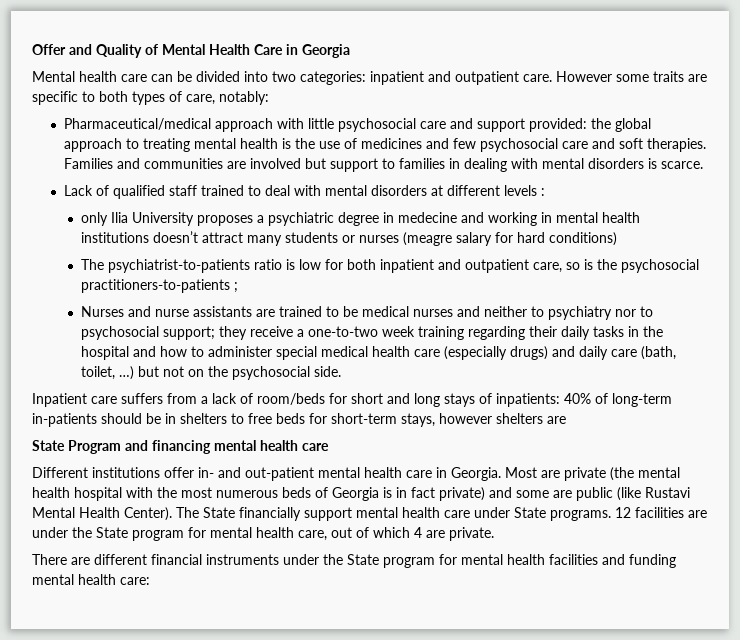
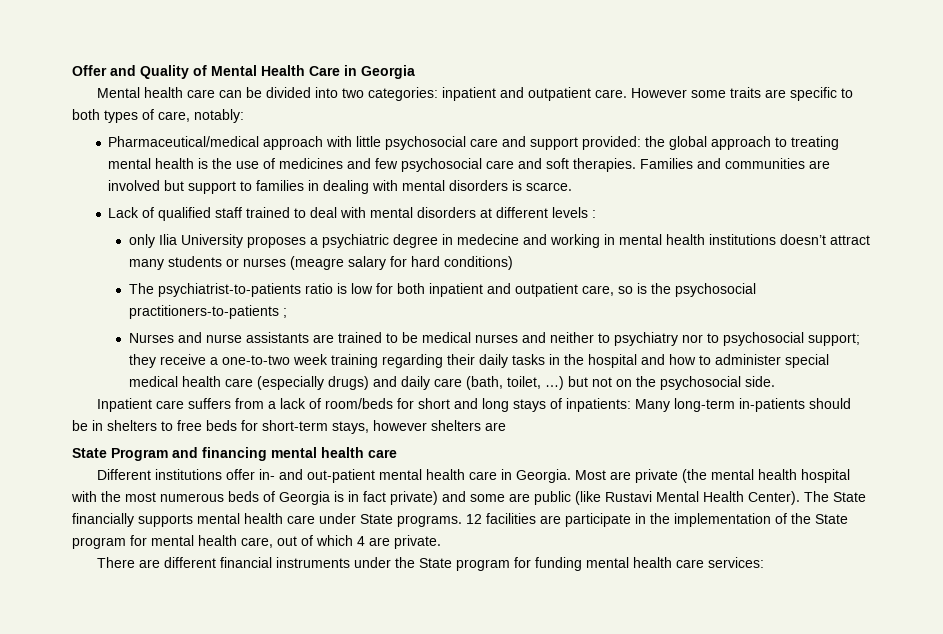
[564,393,608,404] 40% of -> [635,399,671,412] Many
[304,507,352,521] support -> [138,514,193,527] supports
[32,527,68,538] under -> [565,513,787,527] participate in the implementation of
[461,554,625,565] mental health facilities and -> (532, 562) none
[120,577,150,585] care: -> [676,557,765,568] care services:

